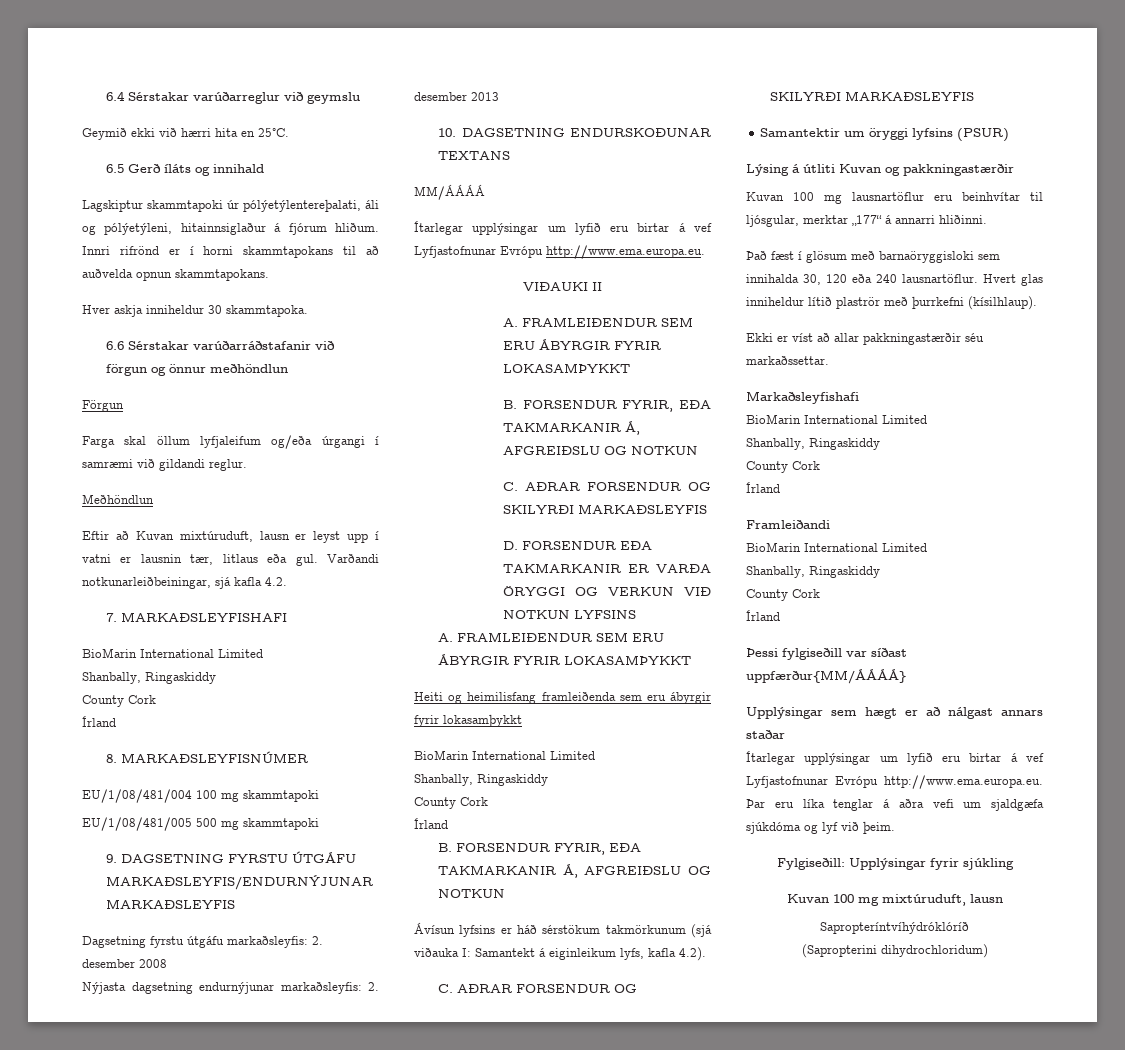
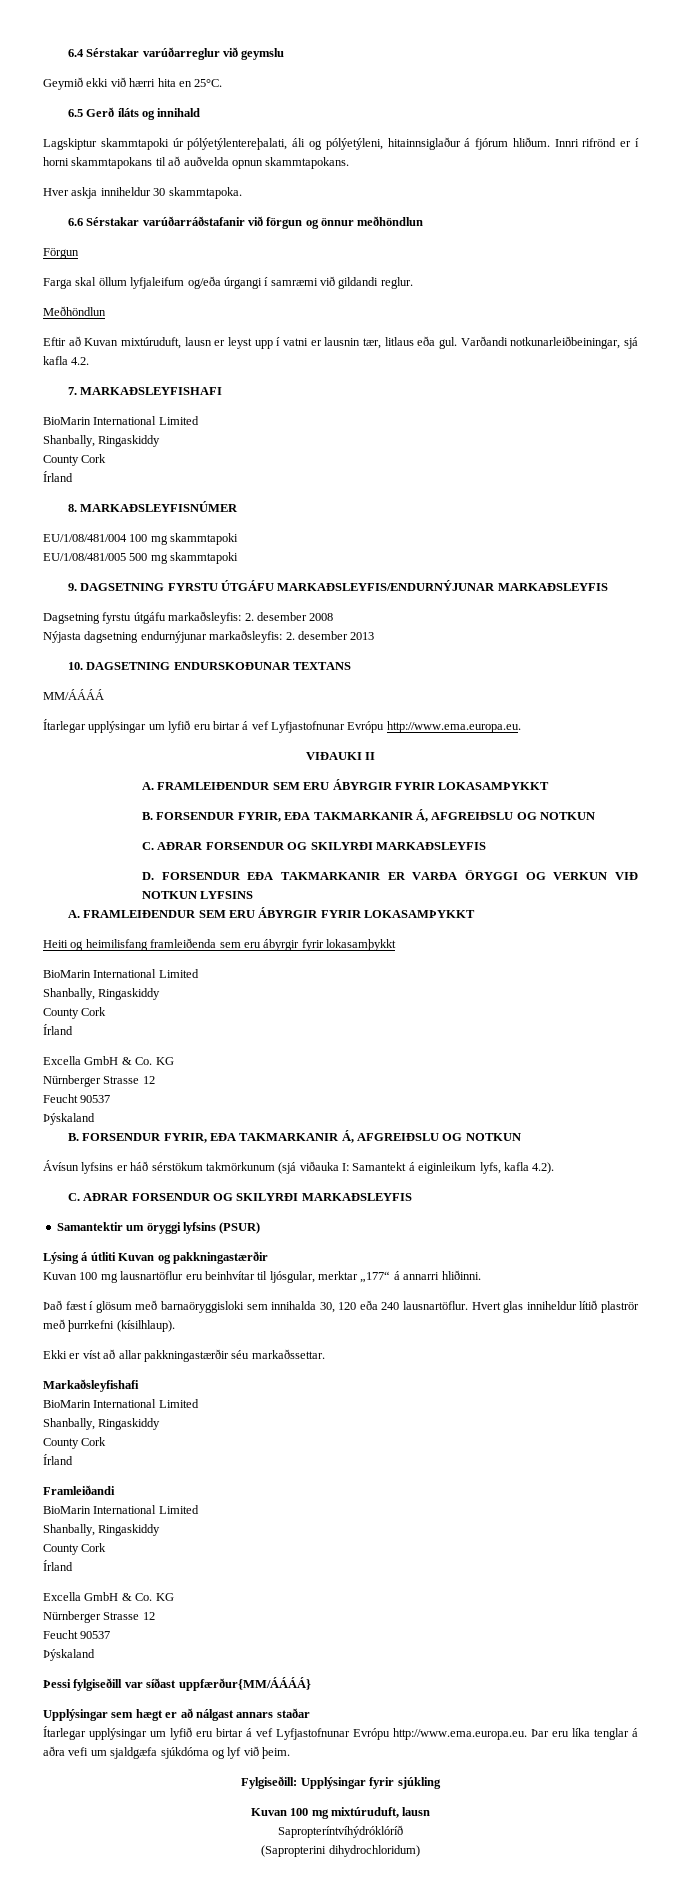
(448, 823) none -> [43,1056,174,1065] [43,1075,155,1087] [43,1094,111,1103] [43,1113,95,1125] // Excella GmbH & Co. KG // Nürnberger Strasse 12 // Feucht 90537 // Þýskaland
(780, 615) none -> [43,1592,174,1601] [43,1611,155,1623] [43,1630,111,1639] [43,1649,95,1661] // Excella GmbH & Co. KG // Nürnberger Strasse 12 // Feucht 90537 // Þýskaland

